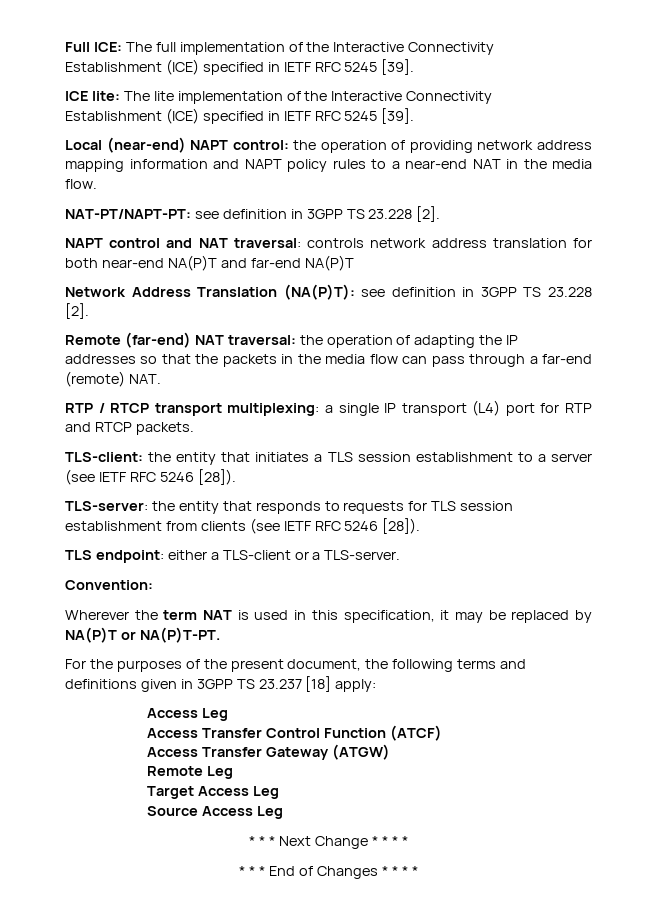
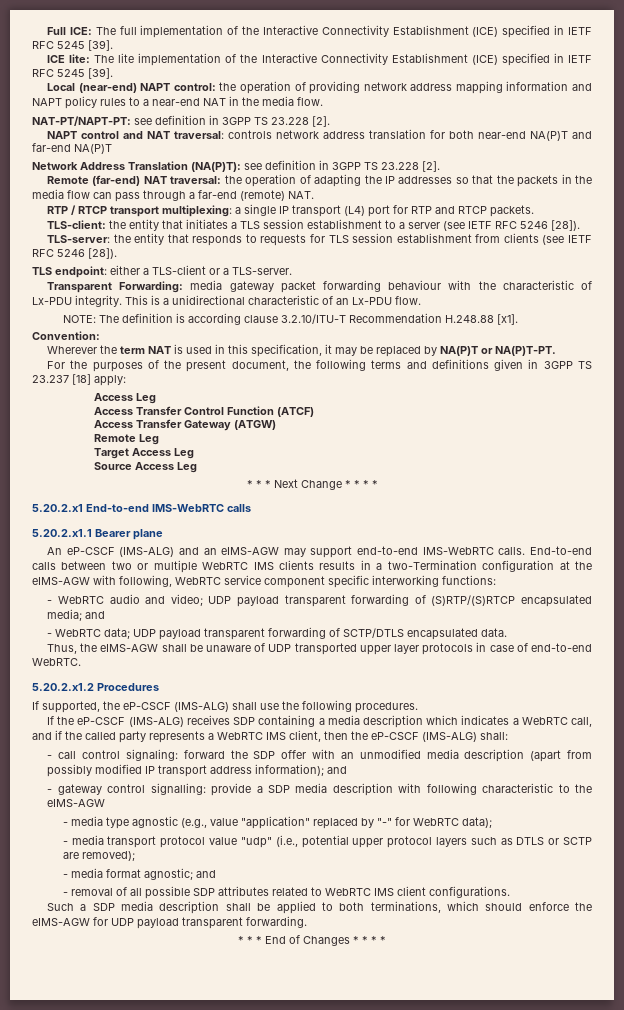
(401, 555) none -> [47,280,593,293] [32,295,421,307] [62,313,518,325] // Transparent Forwarding: media gateway packet forwarding behaviour with the characteristic of Lx-PDU integrity. This is a unidirectional characteristic of an Lx-PDU flow. // NOTE: The definition is according clause 3.2.10/ITU-T Recommendation H.248.88 [x1].
(408, 841) none -> [32,504,251,512] [32,529,163,540] [47,546,592,558] [32,560,593,573] [32,575,496,588] [47,594,593,607] [47,609,106,621] [47,627,508,640] [47,642,593,655] [32,658,81,666] [32,683,159,691] [32,700,418,713] [47,715,592,728] [32,730,508,743] [47,749,592,762] [47,764,348,777] [47,783,592,796] [47,799,106,807] [62,816,492,829] [62,835,593,848] [62,851,135,861] [62,868,216,880] [62,886,510,899] [47,901,593,914] [32,916,307,929] // 5.20.2.x1 End-to-end IMS-WebRTC calls // 5.20.2.x1.1 Bearer plane // An eP-CSCF (IMS-ALG) and an eIMS-AGW may support end-to-end IMS-WebRTC calls. End-to-end calls between two or multiple WebRTC IMS clients results in a two-Termination configuration at the eIMS-AGW with following, WebRTC service component specific interworking functions: // - WebRTC audio and video; UDP payload transparent forwarding of (S)RTP/(S)RTCP encapsulated media; and // - WebRTC data; UDP payload transparent forwarding of SCTP/DTLS encapsulated data. // Thus, the eIMS-AGW shall be unaware of UDP transported upper layer protocols in case of end-to-end WebRTC. // 5.20.2.x1.2 Procedures // If supported, the eP-CSCF (IMS-ALG) shall use the following procedures. // If the eP-CSCF (IMS-ALG) receives SDP containing a media description which indicates a WebRTC call, and if the called party represents a WebRTC IMS client, then the eP-CSCF (IMS-ALG) shall: // - call control signaling: forward the SDP offer with an unmodified media description (apart from possibly modified IP transport address information); and // - gateway control signalling: provide a SDP media description with following characteristic to the eIMS-AGW // - media type agnostic (e.g., value "application" replaced by "-" for WebRTC data); // - media transport protocol value "udp" (i.e., potential upper protocol layers such as DTLS or SCTP are removed); // - media format agnostic; and // - removal of all possible SDP attributes related to WebRTC IMS client configurations. // Such a SDP media description shall be applied to both terminations, which should enforce the eIMS-AGW for UDP payload transparent forwarding.

